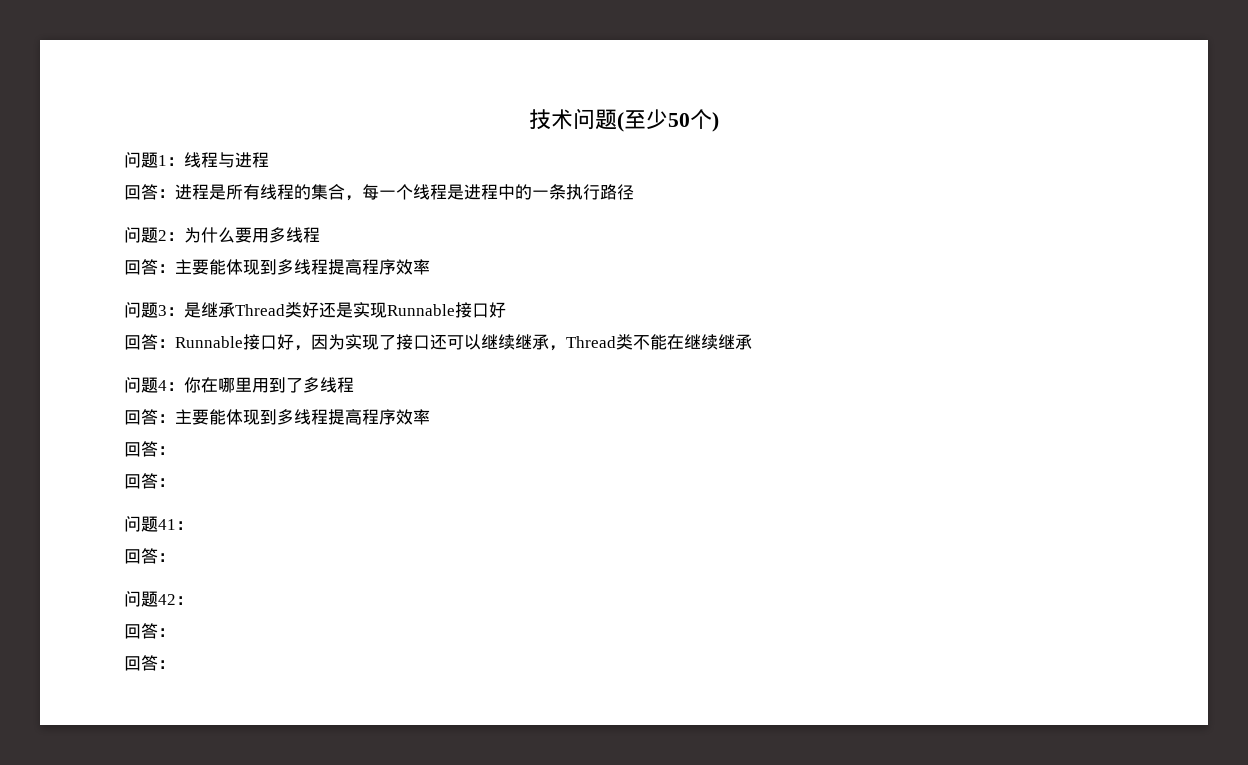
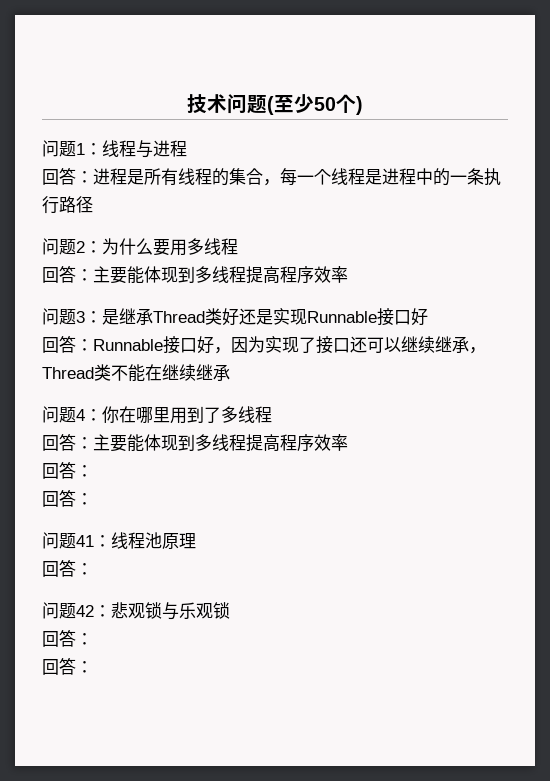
(193, 525) none -> [111,532,196,549] 线程池原理
(193, 600) none -> [111,602,230,620] 悲观锁与乐观锁

